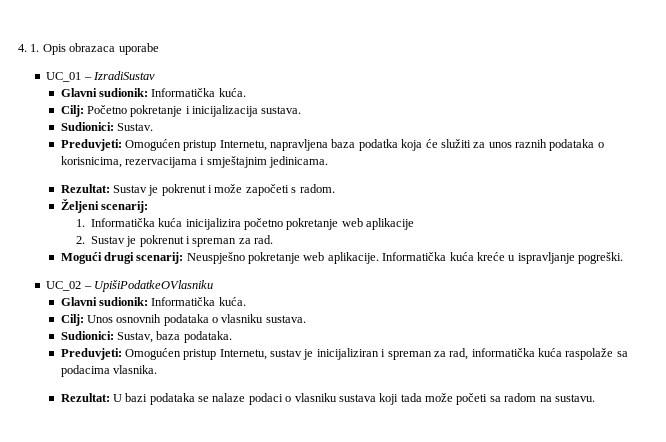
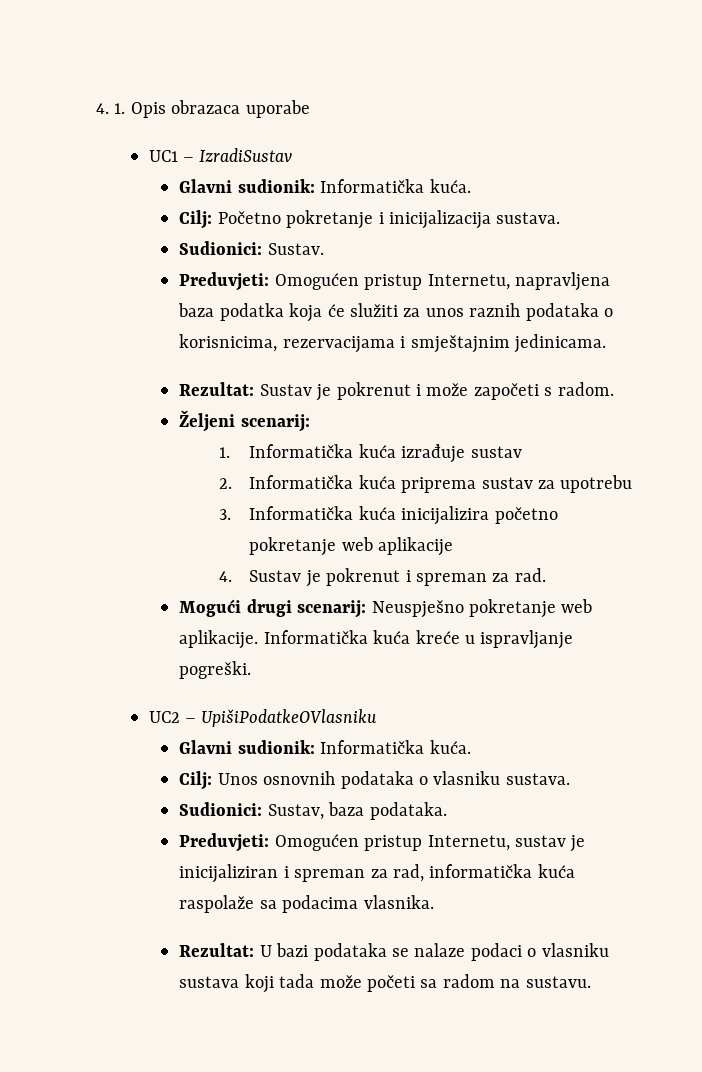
[46,72,82,82] UC_01 -> [148,150,178,162] UC1
(183, 222) none -> [401,444,522,463] [218,475,633,493] [218,506,396,520] izrađuje sustav // 2. Informatička kuća priprema sustav za upotrebu // 3. Informatička kuća
[75,236,85,244] 2. -> [218,571,232,582] 4.
[46,281,82,291] UC_02 -> [148,711,180,723] UC2

